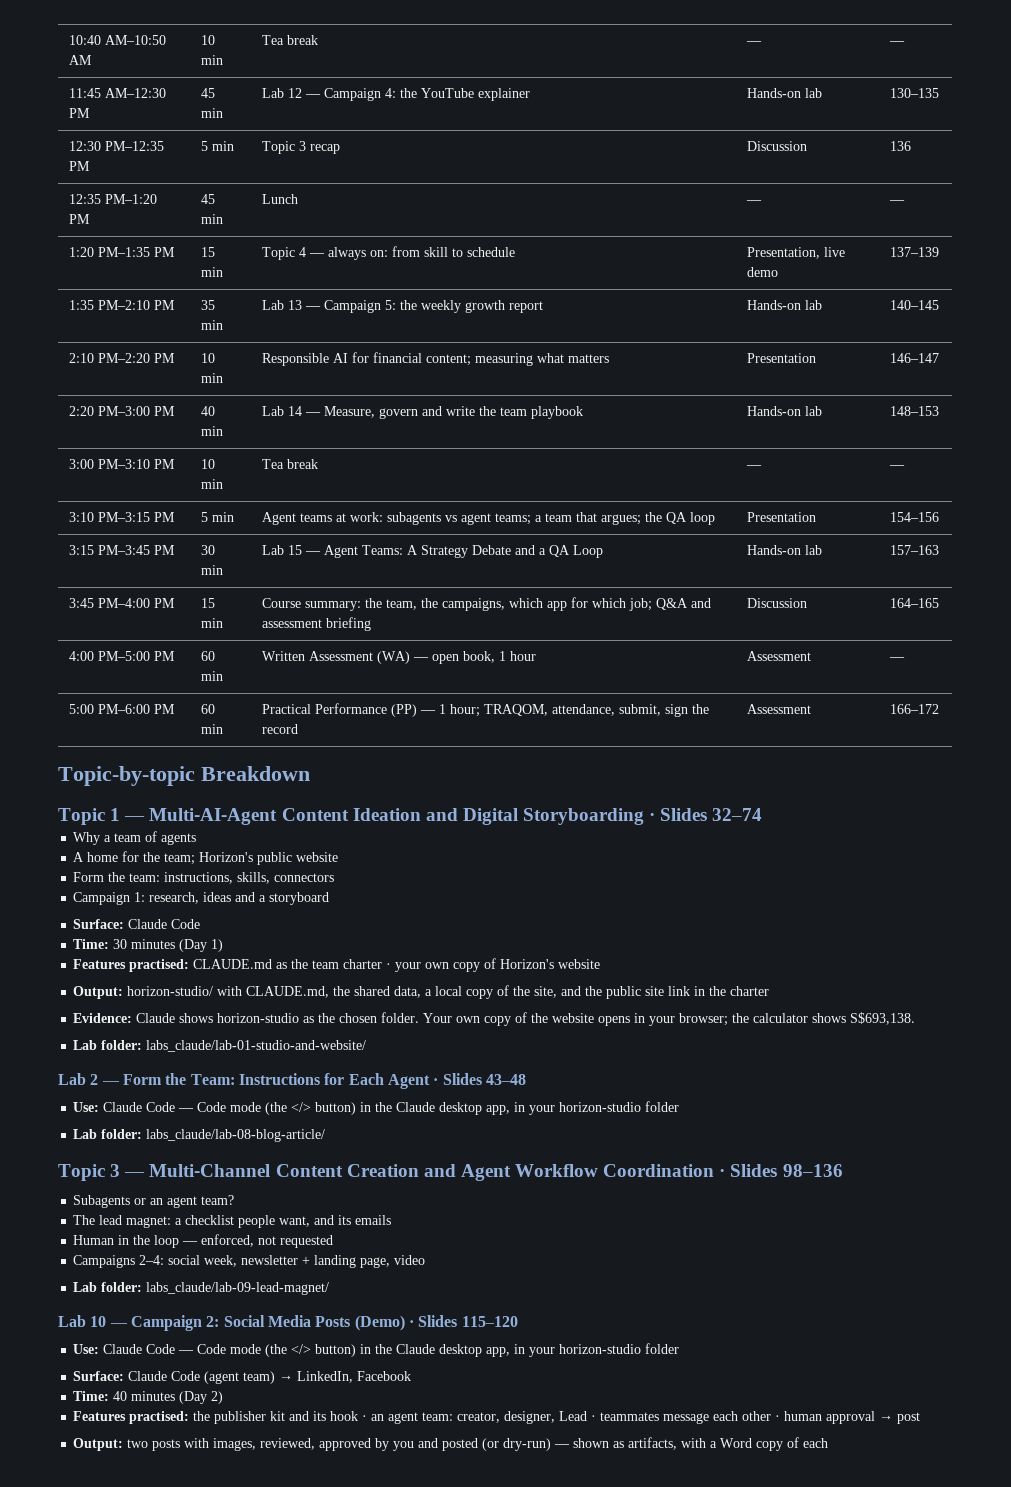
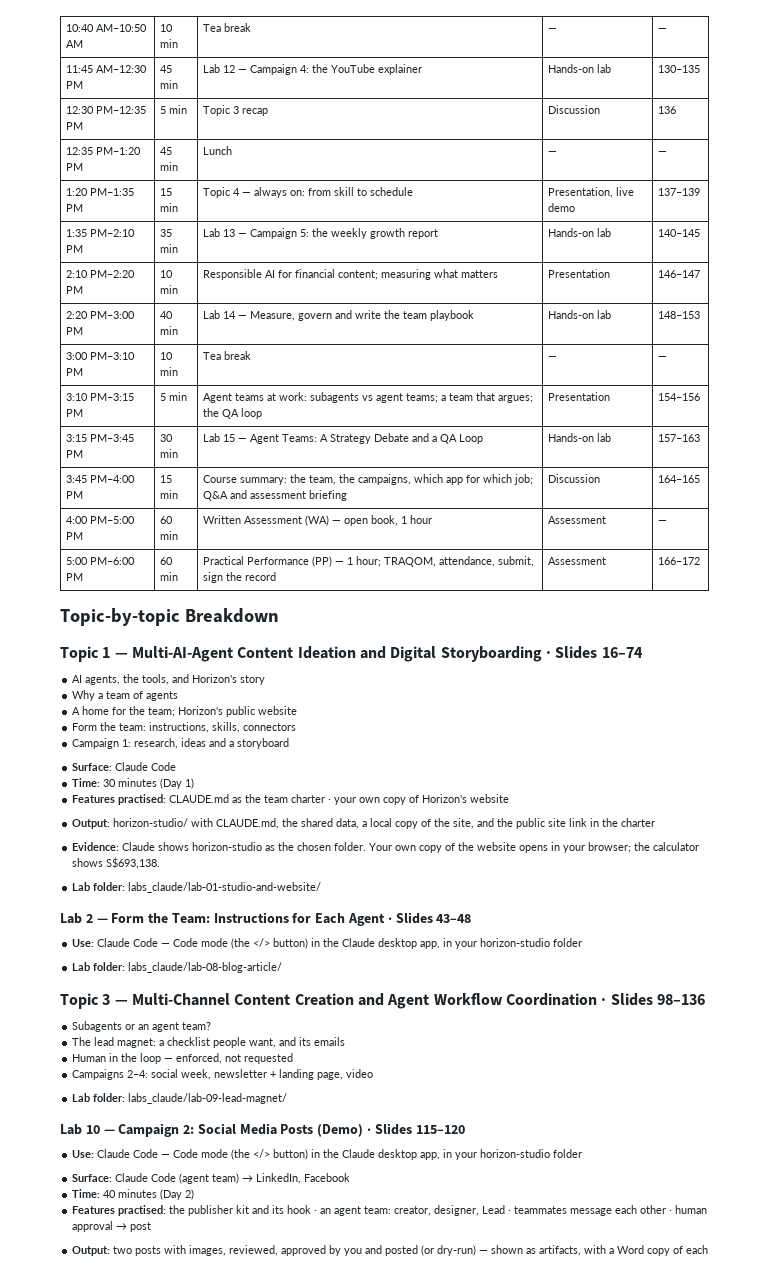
[712,808,763,821] 32–74 -> [601,647,643,658] [72,674,266,685] 16–74 // AI agents, the tools, and Horizon's story

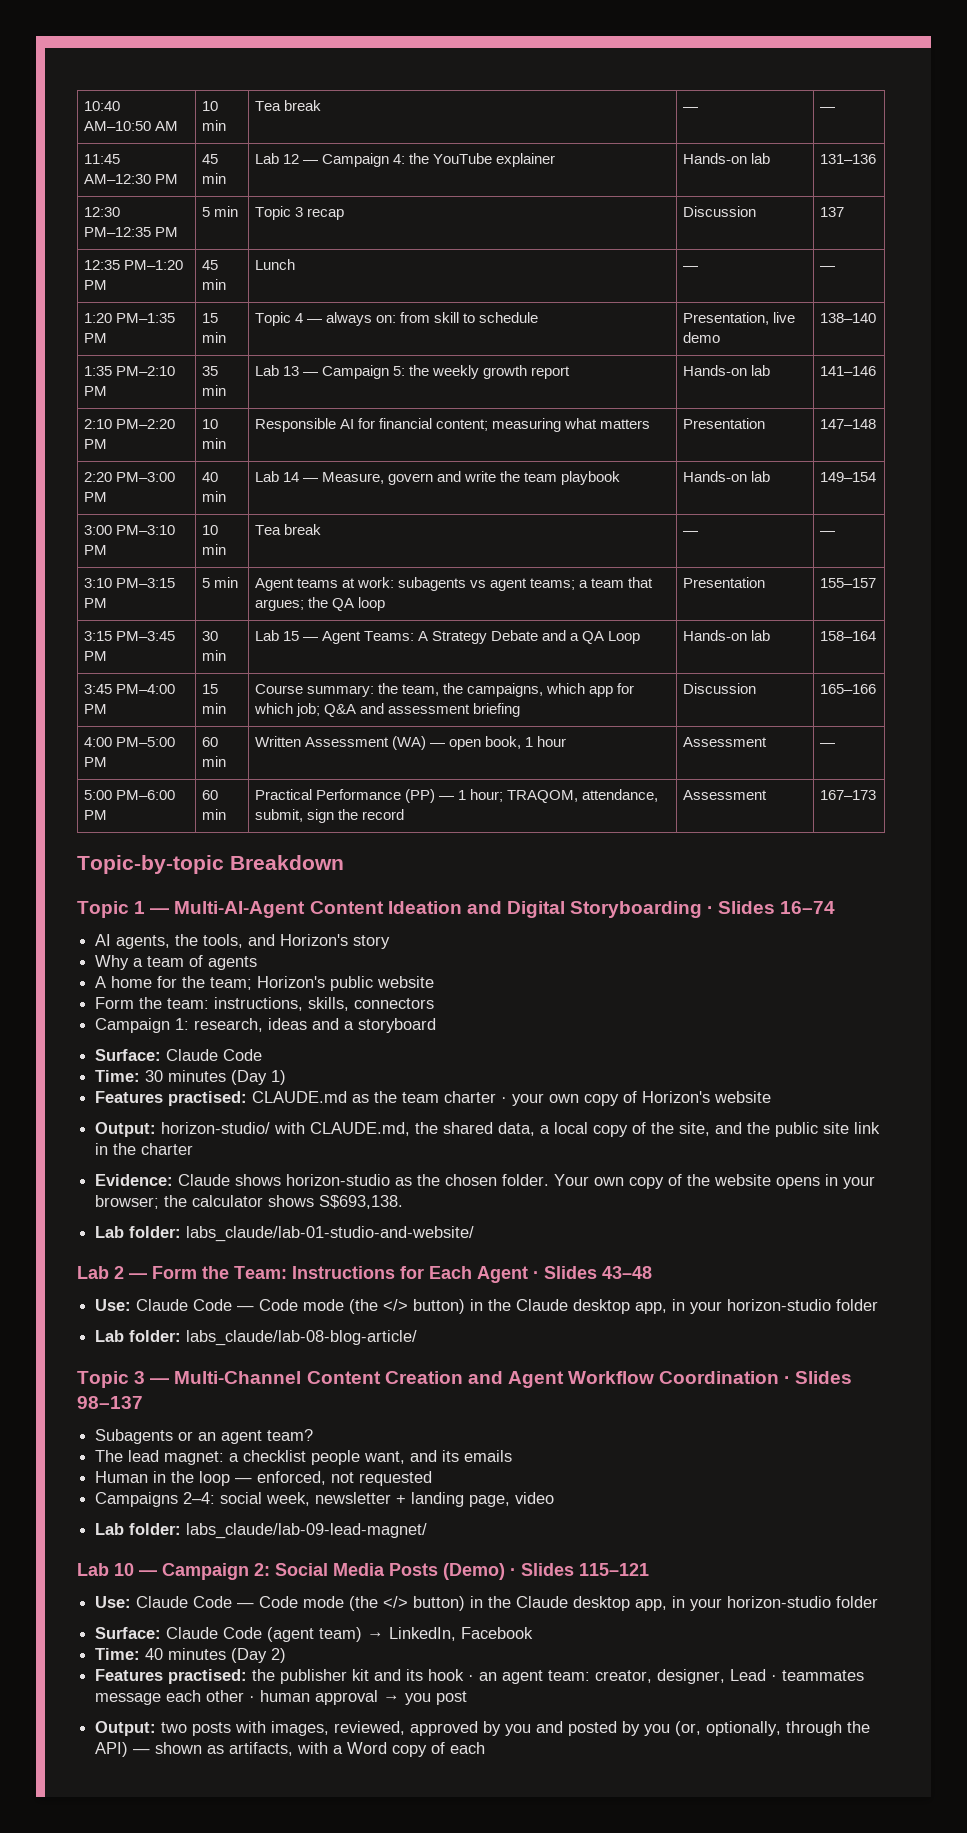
[658,65,701,73] 130–135 -> [819,154,876,164] 131–136
[658,106,677,114] 136 -> [819,207,844,217] 137
[658,188,701,196] 137–139 -> [819,313,876,323] 138–140
[658,229,701,237] 140–145 -> [819,366,876,376] 141–146
[658,270,701,278] 146–147 -> [819,419,876,429] 147–148
[658,311,701,319] 148–153 -> [819,472,876,482] 149–154
[658,393,701,401] 154–156 -> [819,578,876,588] 155–157
[658,434,701,442] 157–163 -> [819,631,876,641] 158–164
[658,475,701,483] 164–165 -> [819,684,876,694] 165–166
[658,557,701,565] 166–172 -> [819,790,876,800] 167–173
[656,994,705,1005] 98–136 -> [77,1396,143,1409] 98–137
[415,1125,465,1134] 115–120 -> [579,1563,649,1576] 115–121
(128, 1226) none -> [405,1693,432,1705] you
[421,1245,477,1256] (or dry-run) -> [622,1721,871,1736] [95,1742,129,1757] by you (or, optionally, through the API)

